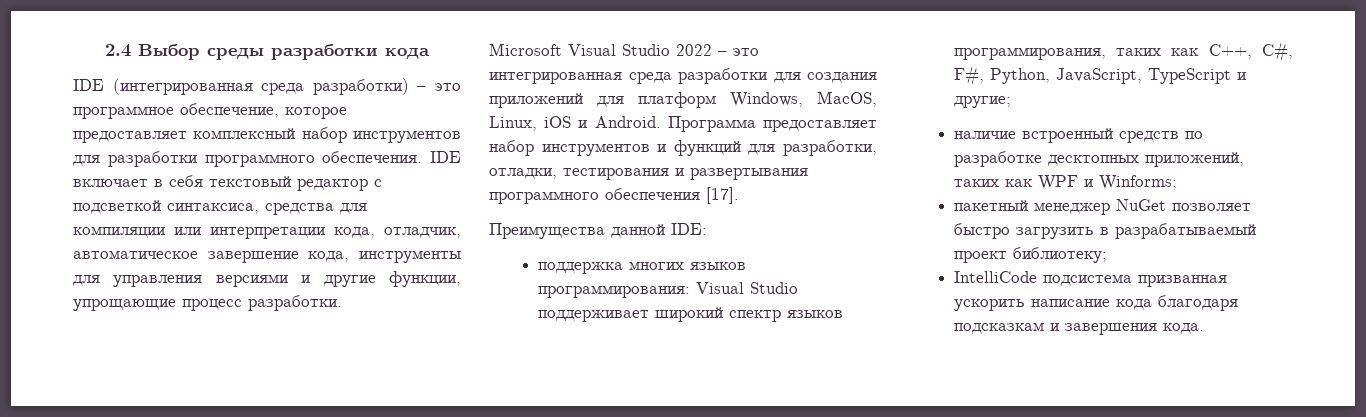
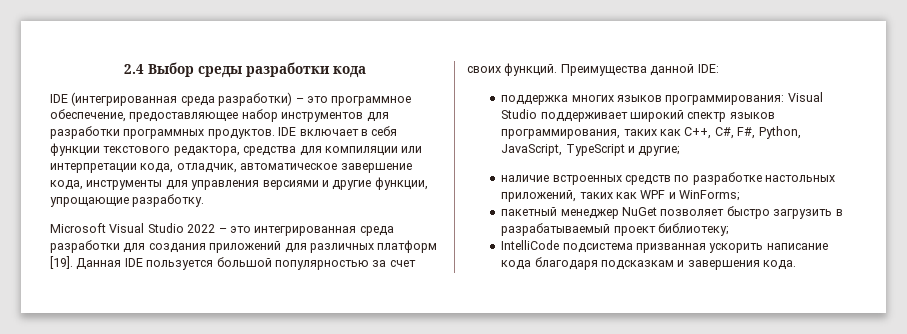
[285,107,347,119] [73,128,296,143] которое предоставляет комплексный -> [129,112,239,122] предоставляющее
[204,151,423,167] программного обеспечения. -> [123,129,275,139] программных продуктов.
[209,176,382,191] [73,200,259,214] текстовый редактор с подсветкой синтаксиса, -> [50,143,240,156] функции текстового редактора,
[182,295,342,311] процесс разработки. -> [132,194,205,207] разработку.
[638,91,877,108] [489,116,877,132] [489,140,877,156] [489,168,808,180] [489,187,739,204] платформ Windows, MacOS, Linux, iOS и Android. Программа предоставляет набор инструментов и функций для разработки, отладки, тестирования и развертывания программного обеспечения [17]. // -> [309,240,438,253] [50,256,416,270] [467,63,558,76] различных платформ [19]. Данная IDE пользуется большой популярностью за счет своих функций.
[1021,128,1113,143] встроенный -> [552,175,622,185] встроенных
[1047,155,1139,166] десктопных -> [765,175,836,182] настольных
[1098,175,1177,190] Winforms; -> [679,190,741,201] WinForms;

